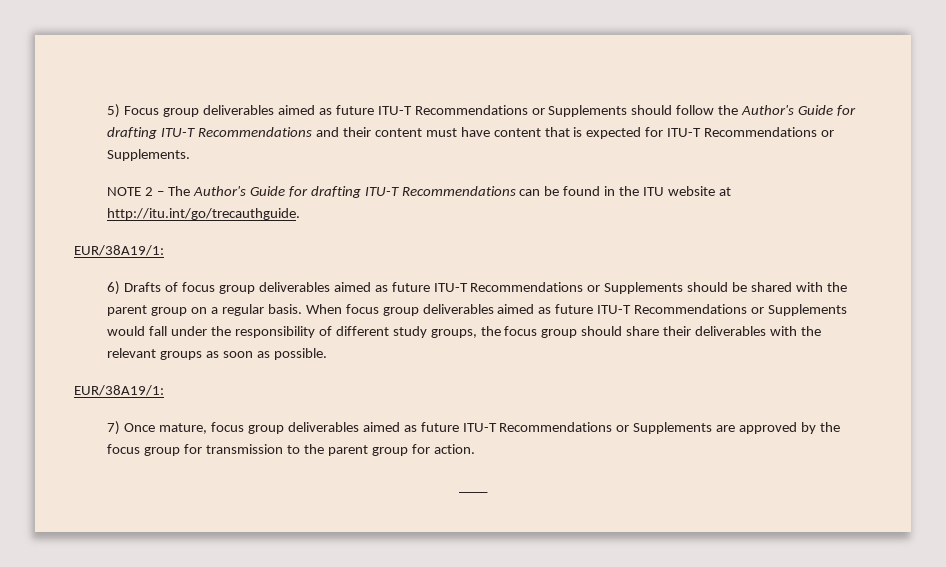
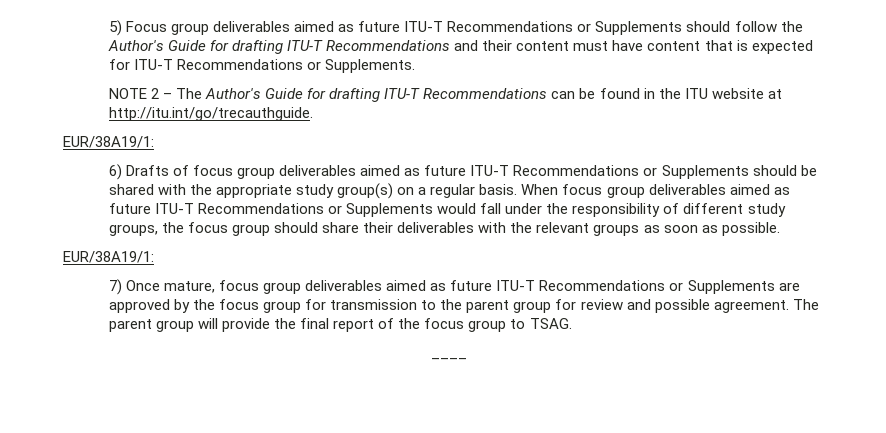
[107,305,188,316] parent group -> [216,183,394,199] appropriate study group(s)
[433,444,475,454] action. -> [580,299,819,313] [108,318,572,332] review and possible agreement. The parent group will provide the final report of the focus group to TSAG.

